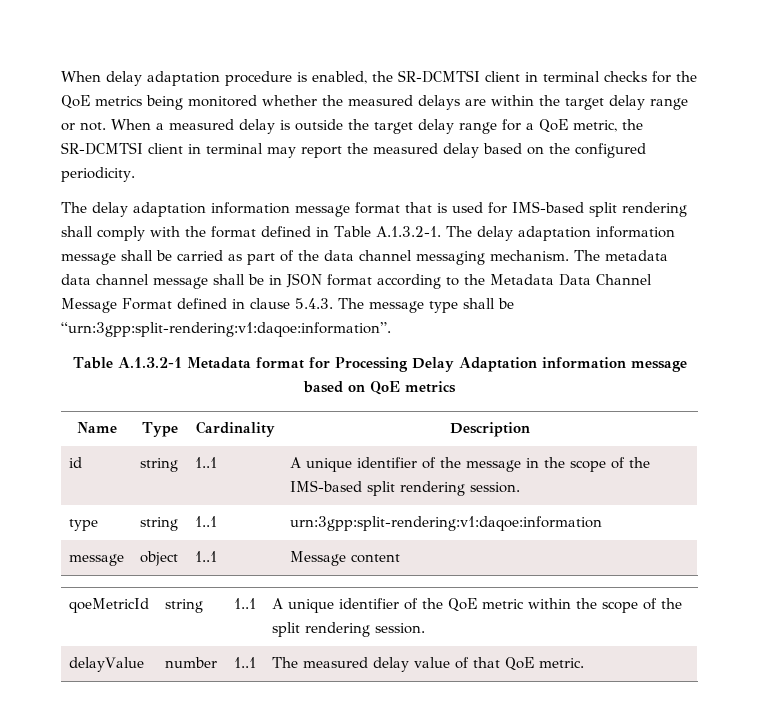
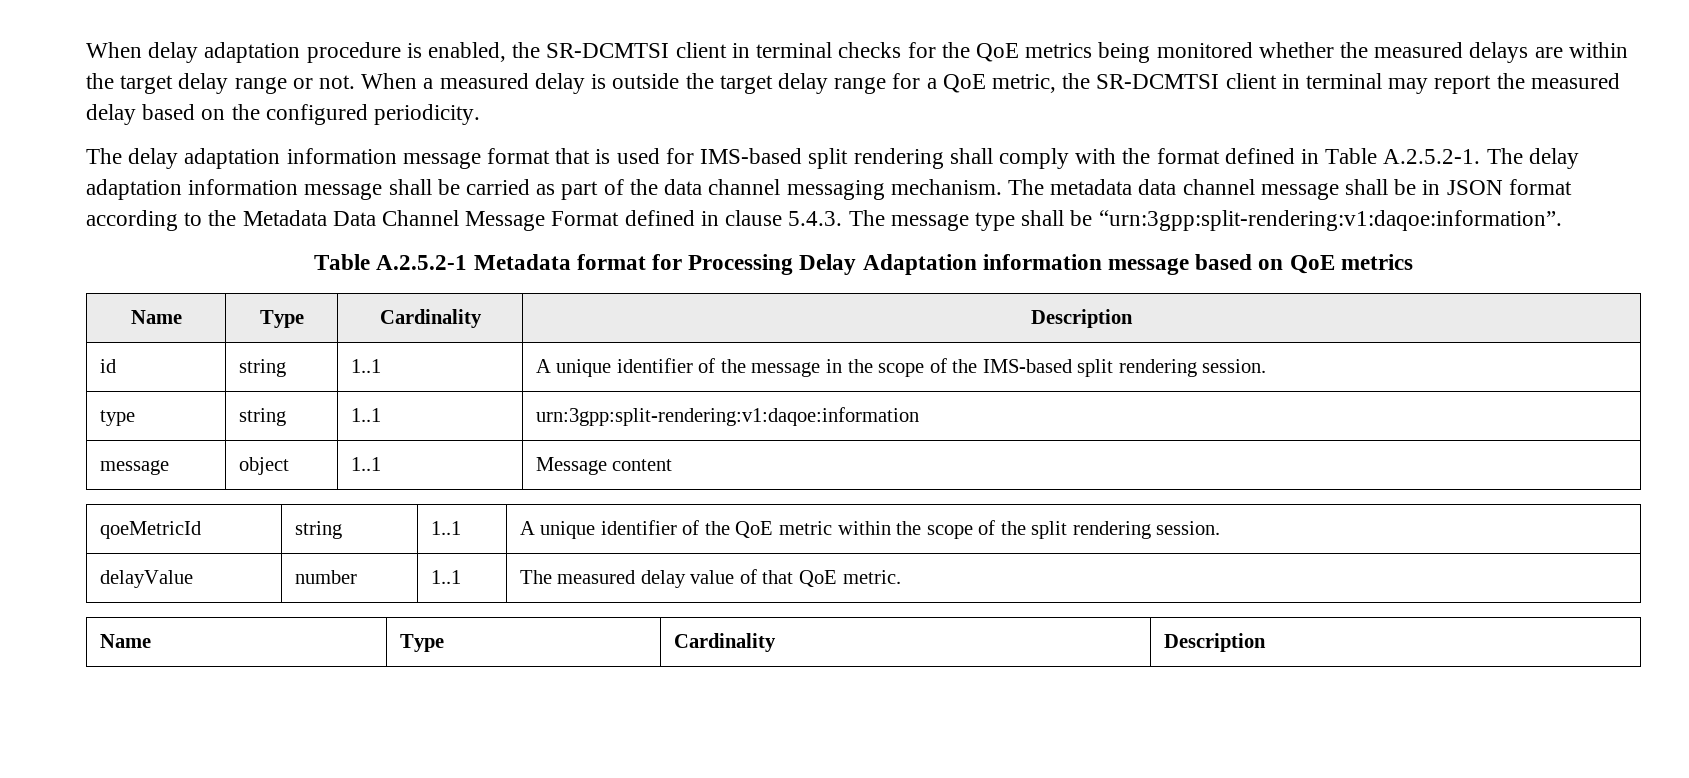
[375,226,441,237] A.1.3.2-1. -> [1383,149,1481,164] A.2.5.2-1.
[117,357,182,368] A.1.3.2-1 -> [376,255,468,270] A.2.5.2-1
(584, 663) none -> [99,634,151,648] [399,634,444,652] [673,633,776,652] [1163,633,1266,652] // Name | Type | Cardinality | Description

